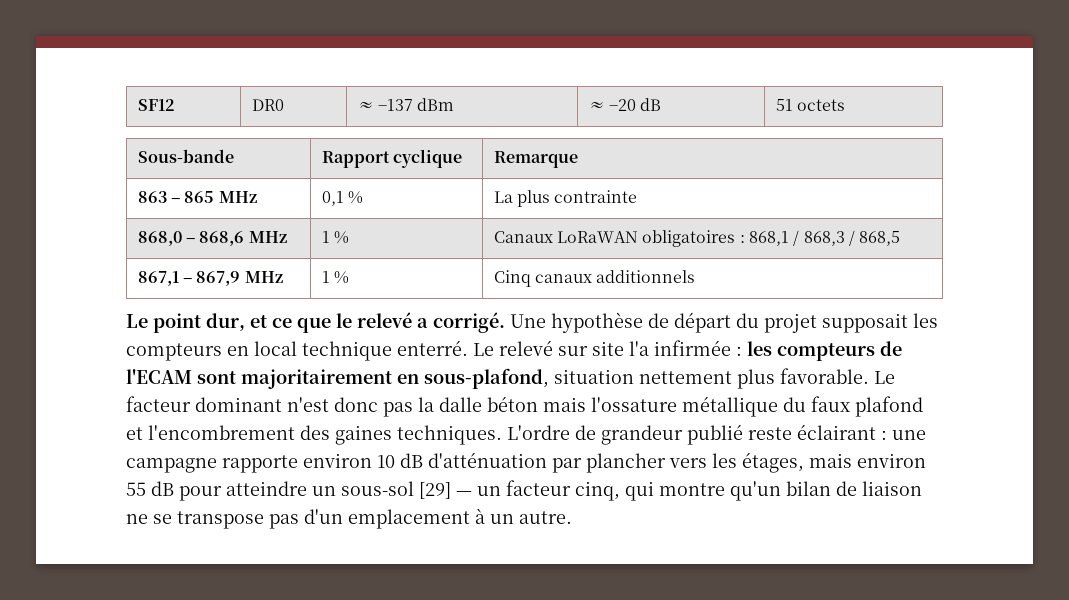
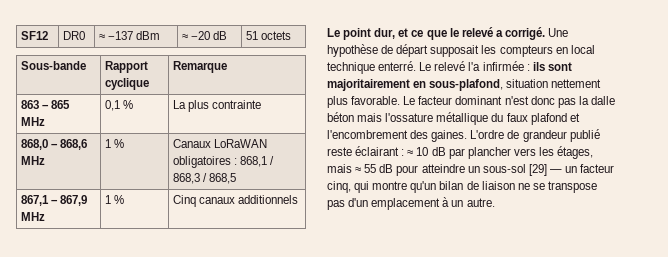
[736,313,817,333] du projet -> (429, 50) none
[558,341,624,356] sur site -> (466, 66) none
[747,341,902,361] [126,369,192,384] les compteurs de l'ECAM -> [532,62,545,71] ils
[335,425,502,445] gaines techniques. -> [431,130,468,142] gaines.
[892,430,926,440] [126,453,372,473] une campagne rapporte environ -> [407,150,414,156] ≈
[428,452,547,468] d'atténuation -> (446, 151) none
[857,453,926,468] environ -> [355,167,362,173] ≈

